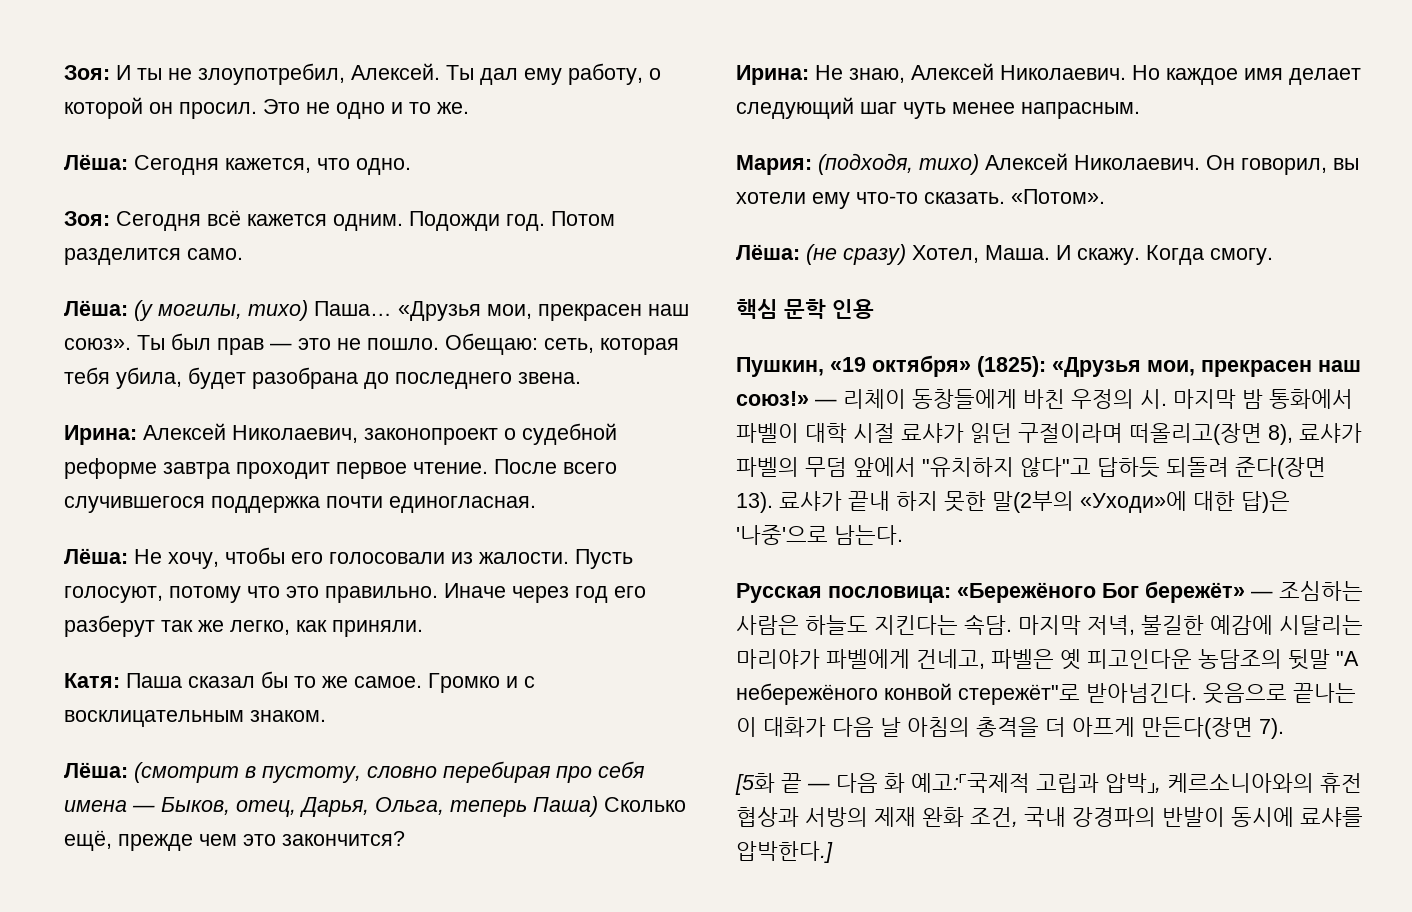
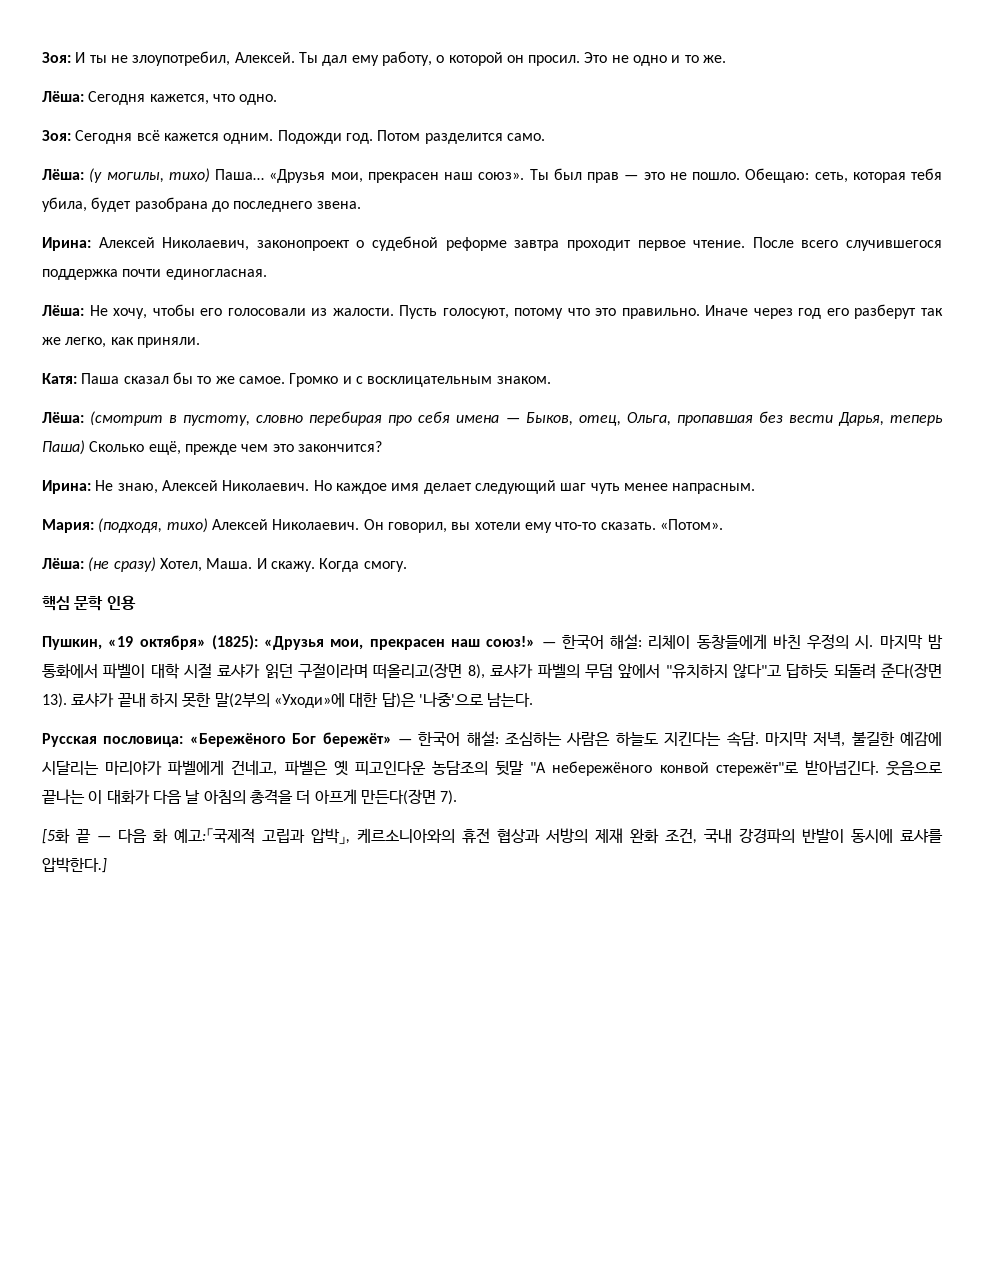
[300,797,444,817] Дарья, Ольга, -> [626,411,884,426] Ольга, пропавшая без вести Дарья,
(837, 402) none -> [561,634,643,649] 한국어 해설:
(1273, 594) none -> [418,731,499,746] 한국어 해설:

